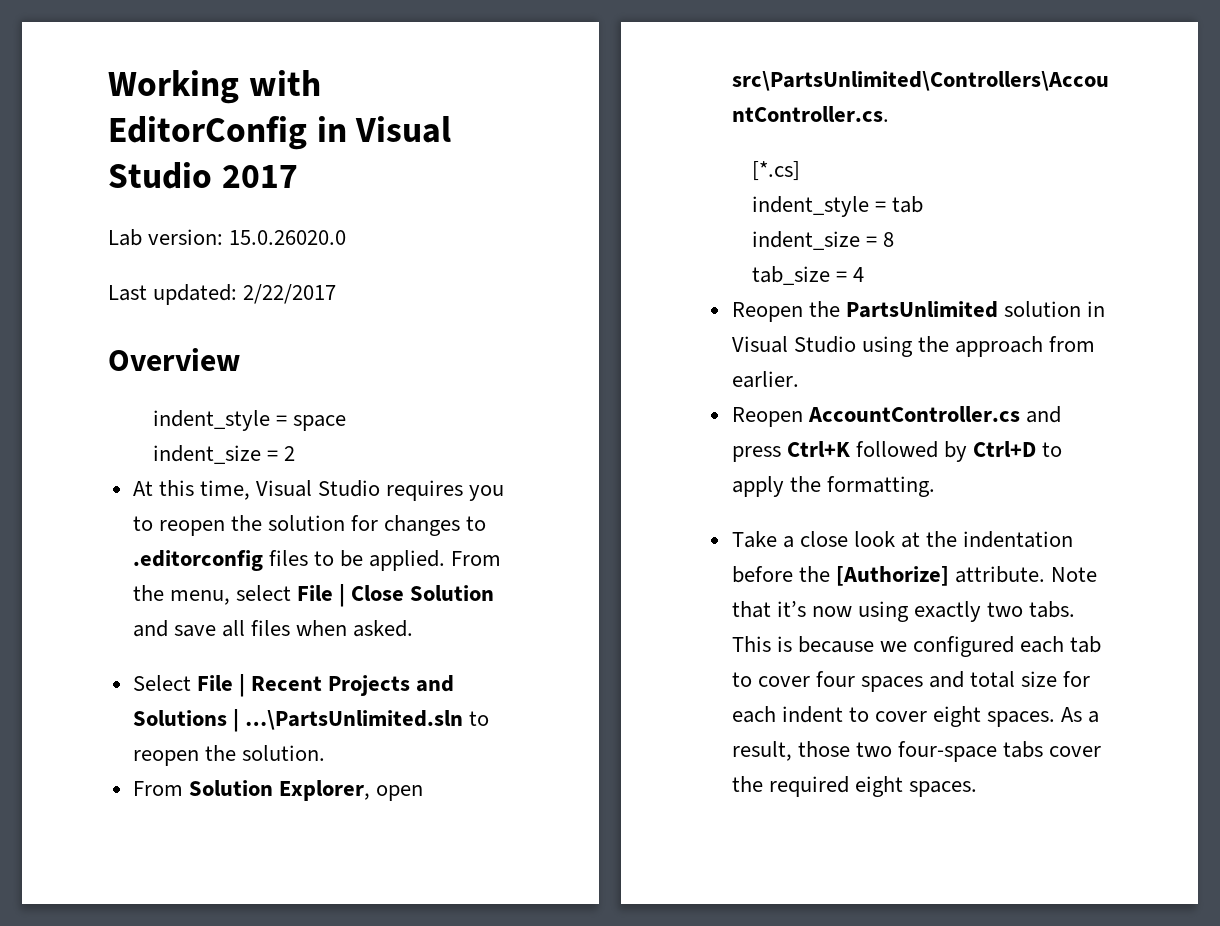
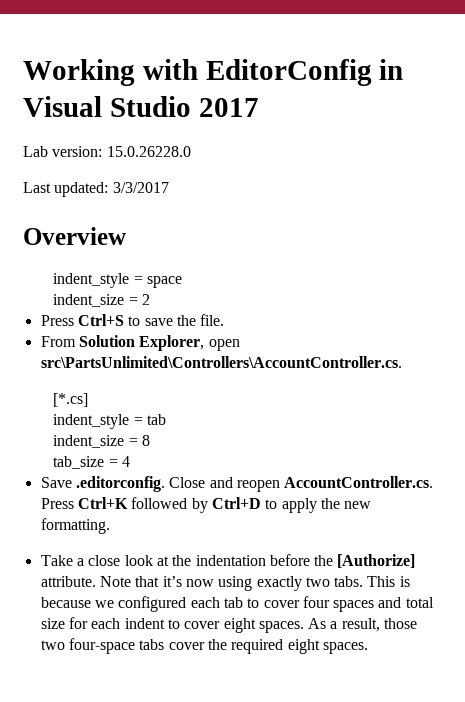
[229,230,347,245] 15.0.26020.0 -> [106,146,191,157] 15.0.26228.0
[243,284,337,304] 2/22/2017 -> [112,182,169,193] 3/3/2017
[132,480,505,501] [132,515,487,536] [132,550,502,571] [132,584,495,607] [132,620,414,637] [132,674,455,697] [132,709,489,732] [132,745,325,766] At this time, Visual Studio requires you to reopen the solution for changes to .editorconfig files to be applied. From the menu, select File | Close Solution and save all files when asked. // Select File | Recent Projects and Solutions | …\PartsUnlimited.sln to reopen the solution. -> [40,314,225,326] Press Ctrl+S to save the file.
[731,301,1106,322] [731,336,1096,357] [731,371,799,388] [731,406,1061,427] [731,446,781,462] Reopen the PartsUnlimited solution in Visual Studio using the approach from earlier. // Reopen AccountController.cs and press -> [40,476,434,492] [40,498,74,509] Save .editorconfig. Close and reopen AccountController.cs. Press
(821, 484) none -> [344,501,372,509] new

